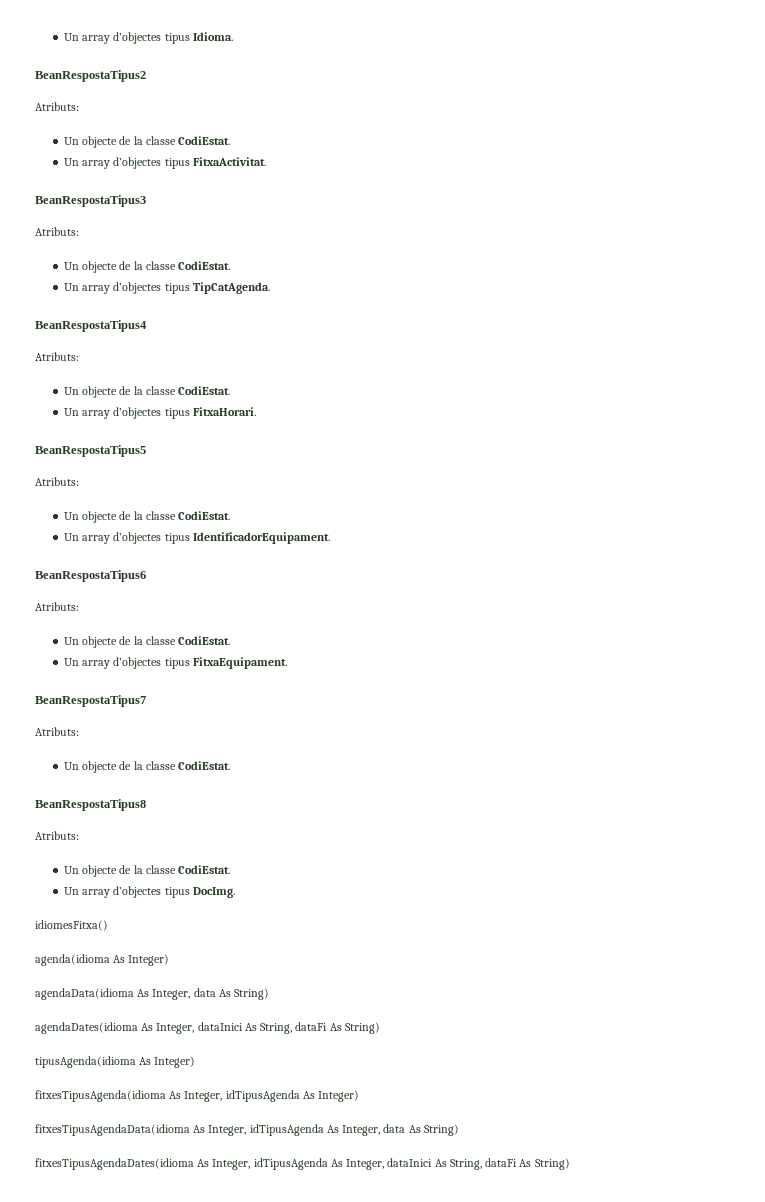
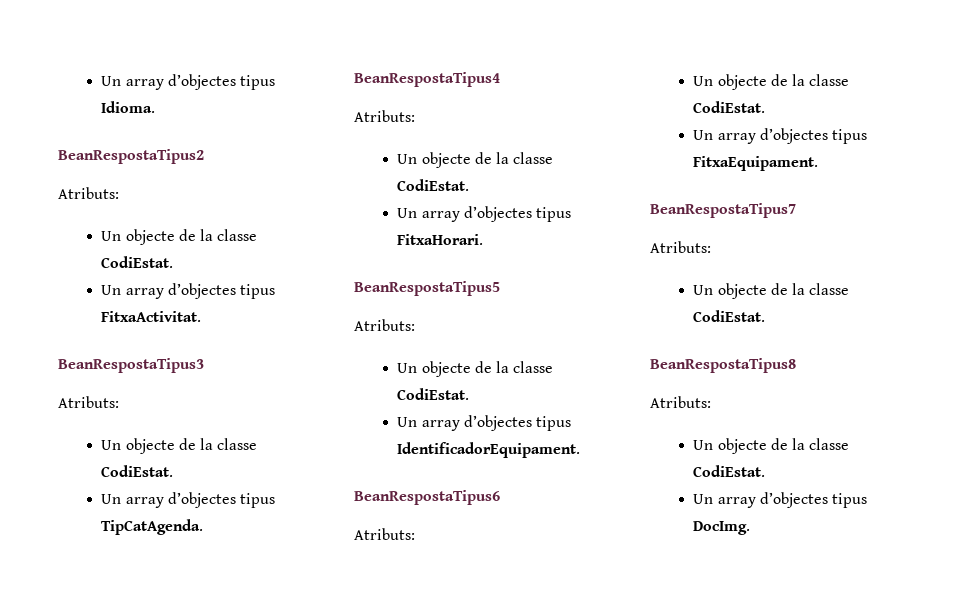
[35,920,108,931] [35,954,170,966] [35,988,270,1000] [35,1022,380,1034] [35,1056,196,1068] [35,1090,360,1102] [35,1124,459,1136] [35,1158,570,1170] // idiomesFitxa() // agenda(idioma As Integer) // agendaData(idioma As Integer, data As String) // agendaDates(idioma As Integer, dataInici As String, dataFi As String) // tipusAgenda(idioma As Integer) // fitxesTipusAgenda(idioma As Integer, idTipusAgenda As Integer) // fitxesTipusAgendaData(idioma As Integer, idTipusAgenda As Integer, data As String) // fitxesTipusAgendaDates(idioma As Integer, idTipusAgenda As Integer, dataInici As String, dataFi As String) -> (751, 528) none

